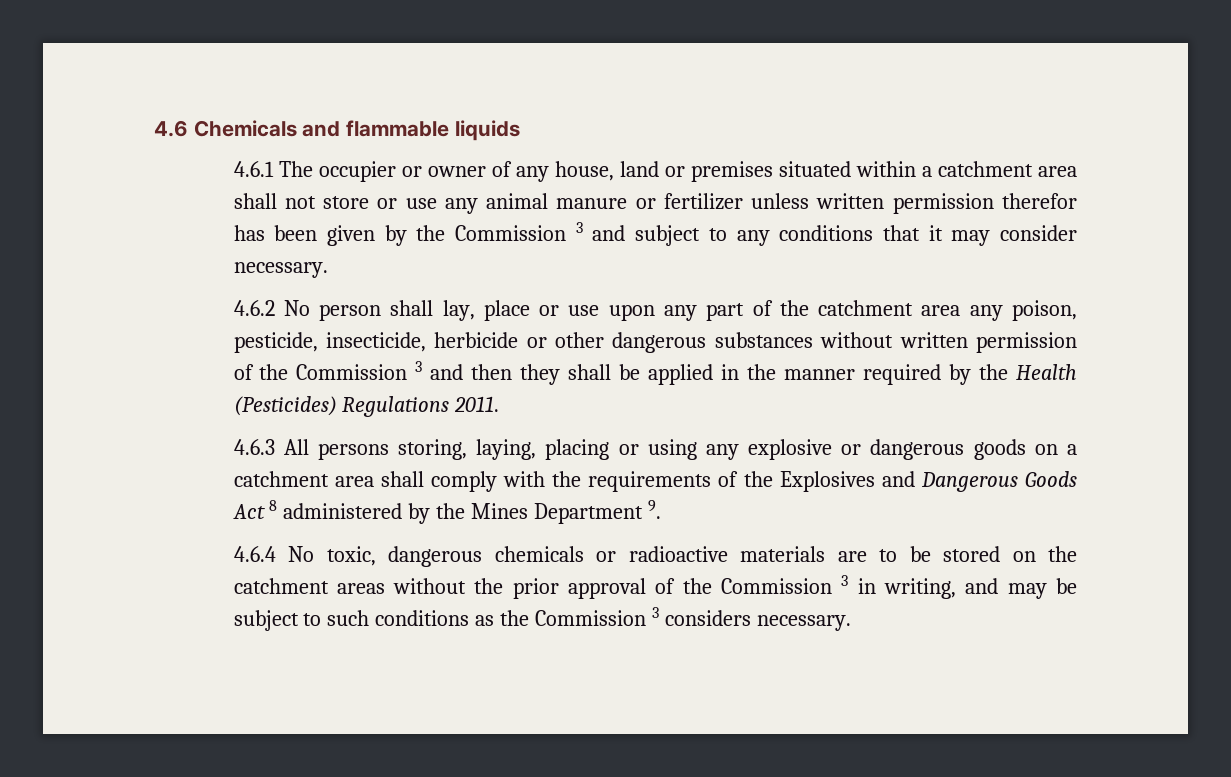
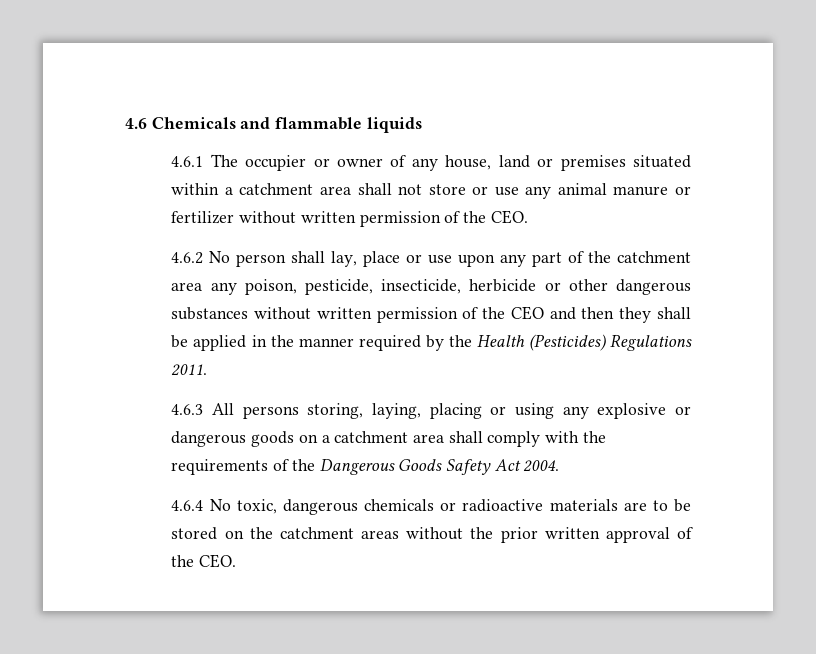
[751,193,1078,214] [233,222,1077,246] [233,262,328,278] unless written permission therefor has been given by the Commission 3 and subject to any conditions that it may consider necessary. -> [239,210,528,227] without written permission of the CEO.
[296,361,423,380] Commission 3 -> [510,306,544,320] CEO
[779,471,1077,492] [232,500,662,524] Explosives and Dangerous Goods Act 8 administered by the Mines Department 9. -> [319,459,560,475] Dangerous Goods Safety Act 2004.
(559, 588) none -> [544,527,600,539] written
[721,575,1077,599] [233,607,851,631] Commission 3 in writing, and may be subject to such conditions as the Commission 3 considers necessary. -> [199,554,237,568] CEO.

